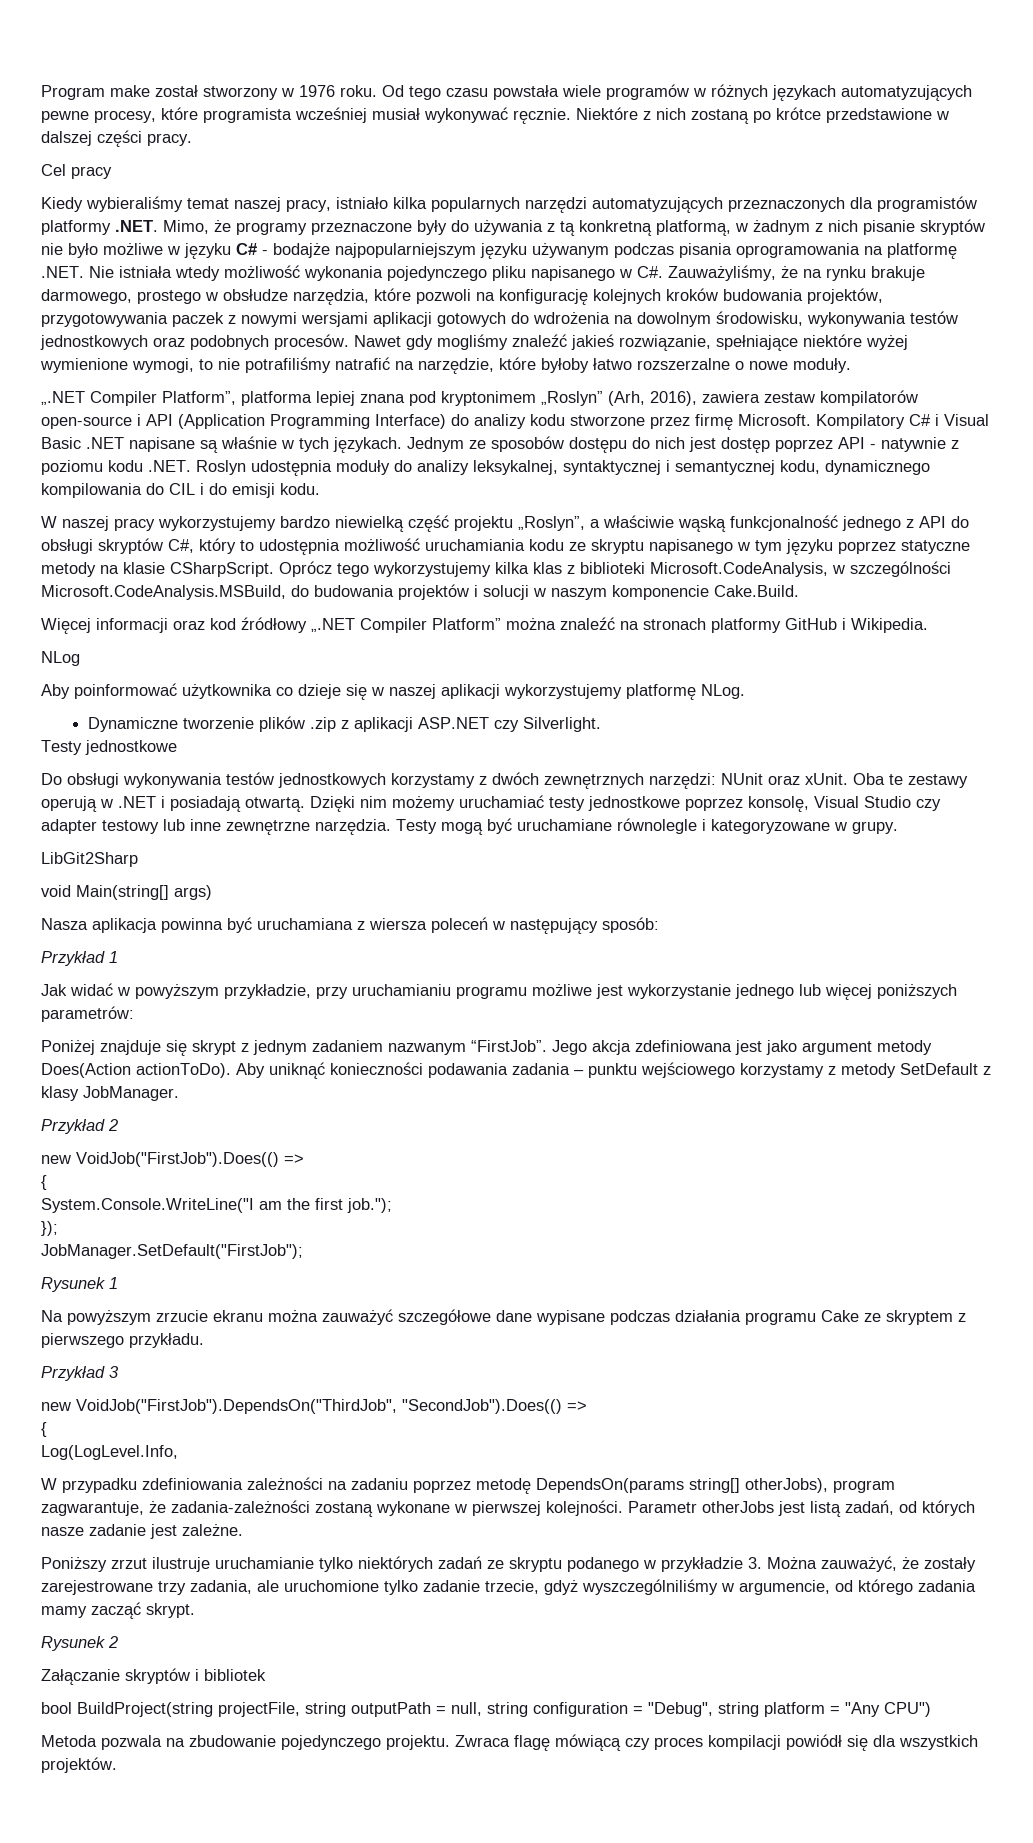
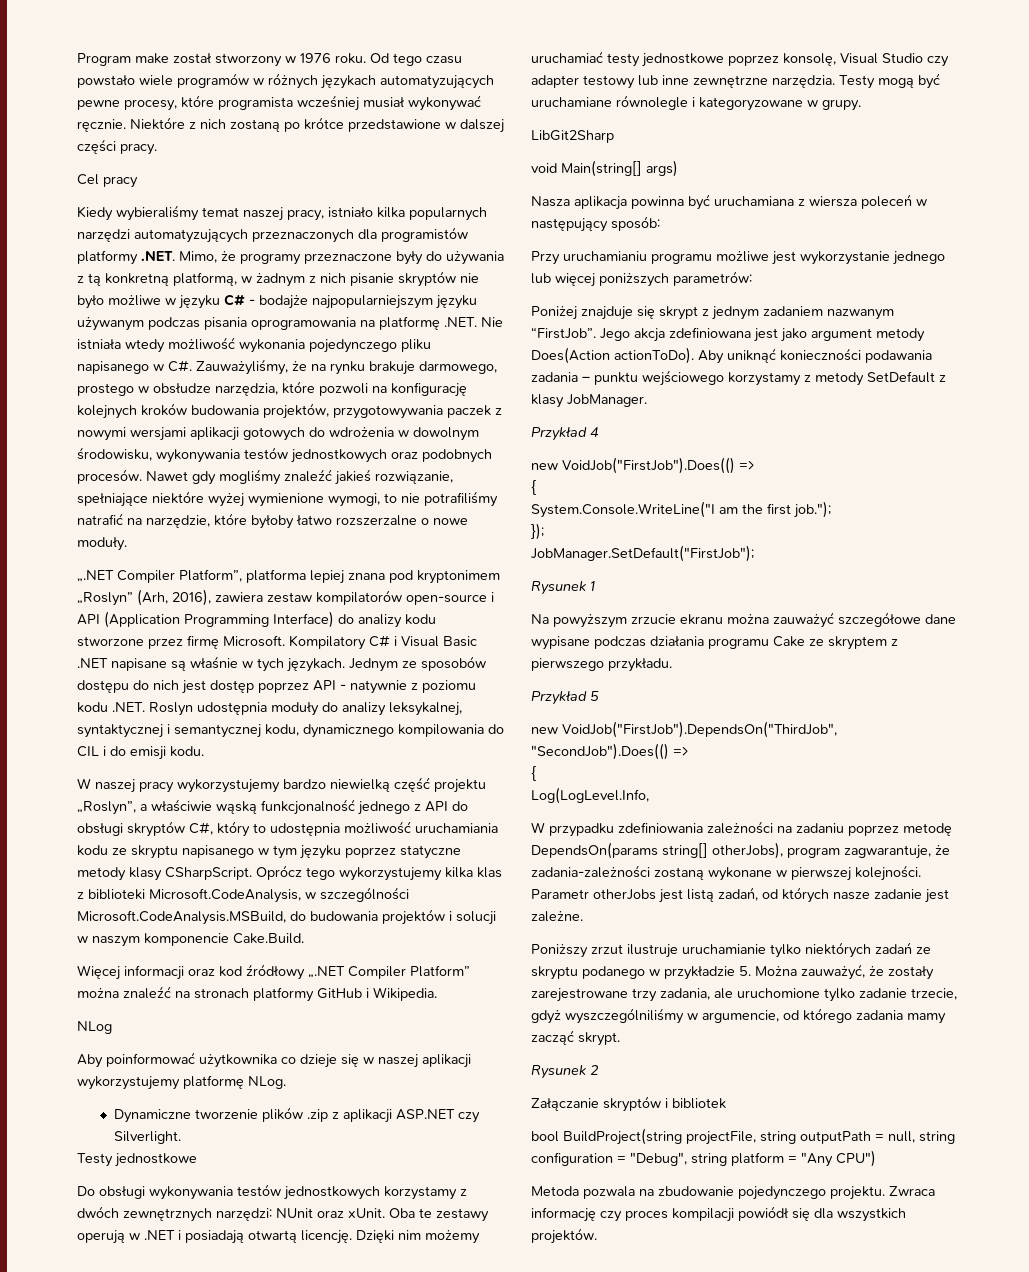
[493,85,559,100] powstała -> [77,75,135,88] powstało
[614,315,633,324] na -> [398,430,409,437] w
[100,562,165,574] na klasie -> [129,867,162,881] klasy
[245,797,305,812] otwartą. -> [248,1230,352,1244] otwartą licencję.
[41,951,118,966] [41,983,348,999] Przykład 1 // Jak widać w powyższym przykładzie, przy -> [531,251,560,265] Przy
[108,1119,118,1131] 2 -> [590,427,599,437] 4
[109,1366,119,1378] 3 -> [590,691,599,701] 5
[748,1557,762,1569] 3. -> [739,966,751,976] 5.
[514,1734,621,1751] flagę mówiącą -> [531,1207,596,1222] informację

